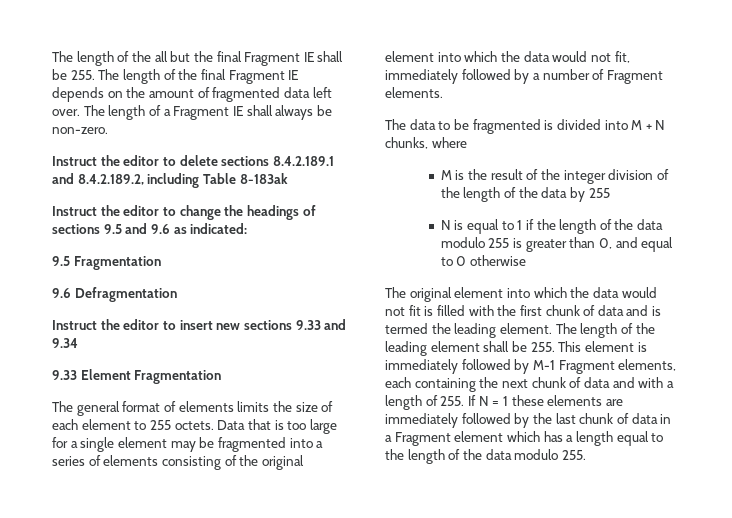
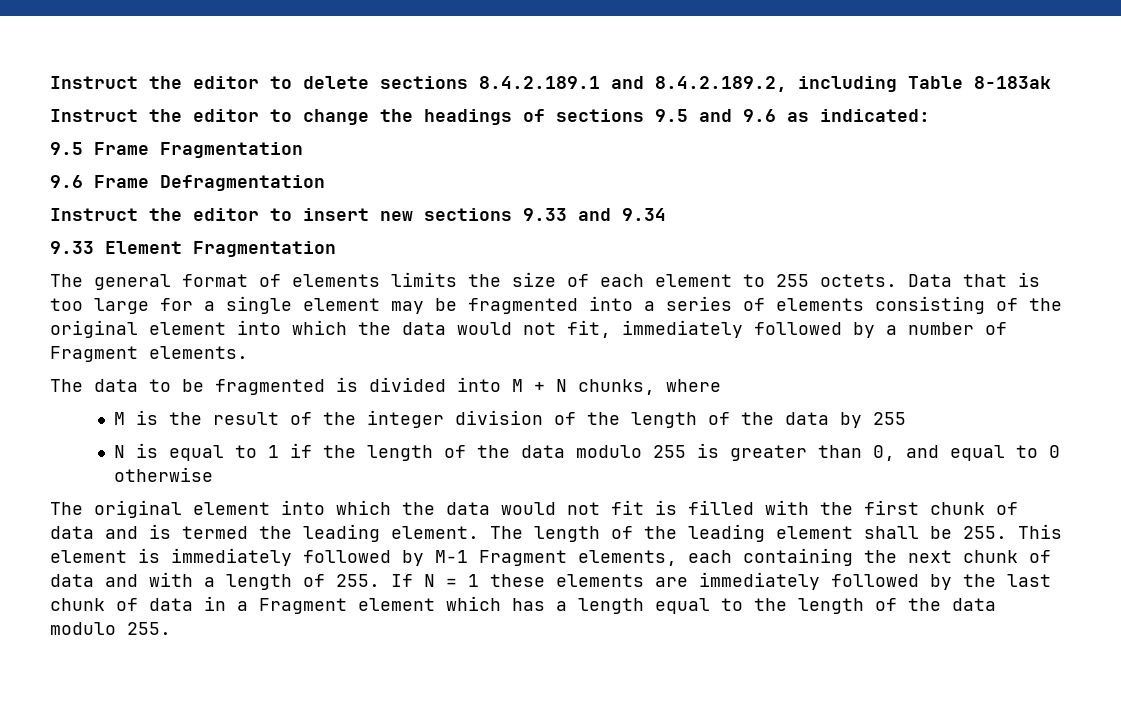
[52,51,344,66] [52,69,299,84] [52,87,332,102] [52,105,332,120] [52,127,108,134] The length of the all but the final Fragment IE shall be 255. The length of the final Fragment IE depends on the amount of fragmented data left over. The length of a Fragment IE shall always be non-zero. // -> (50, 82) none
(70, 261) none -> [94,142,149,155] Frame
(71, 293) none -> [94,175,149,188] Frame

